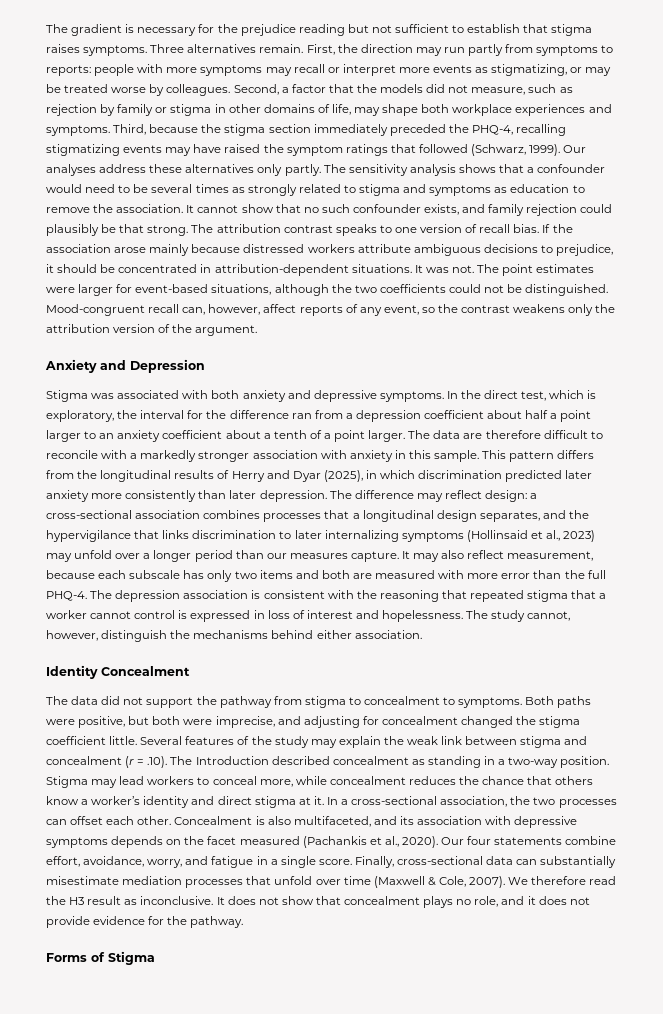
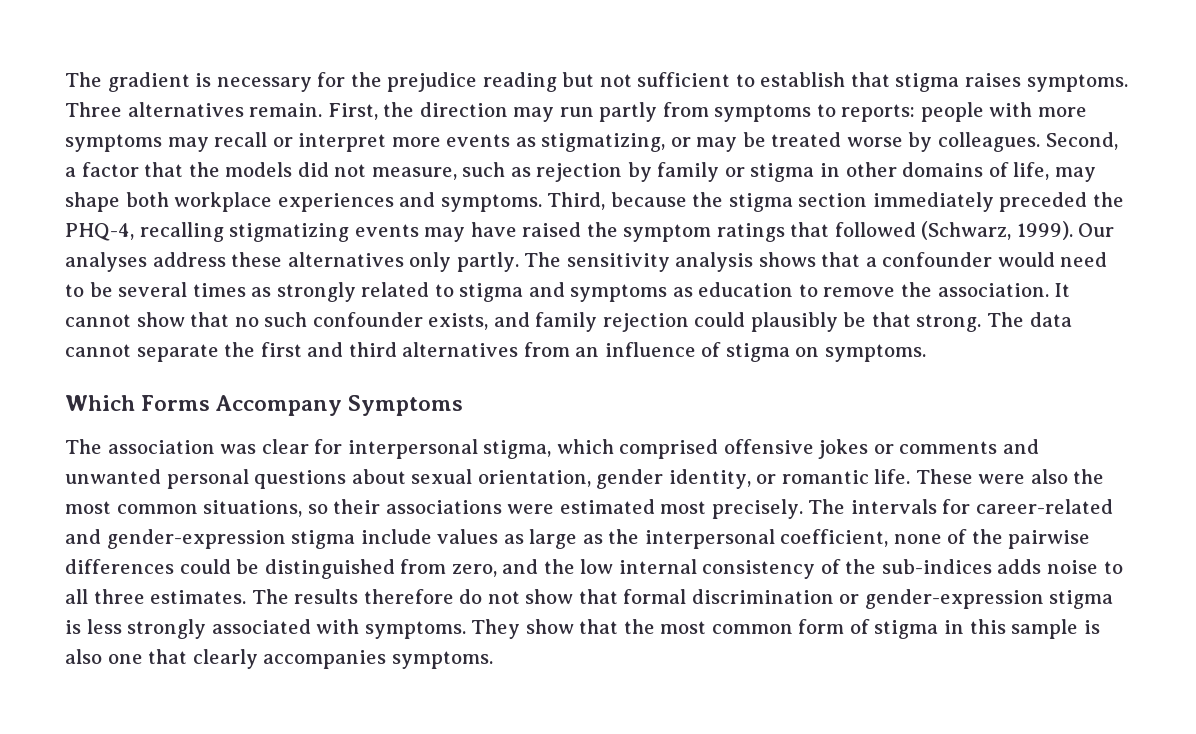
[216,224,573,236] [46,244,614,256] [46,264,595,276] [46,284,609,296] [46,304,616,316] [46,324,258,336] [45,359,205,373] [46,390,597,402] [46,410,592,422] [46,430,603,442] [46,450,595,462] [46,470,593,482] [46,490,538,502] [46,510,590,522] [46,530,596,542] [46,550,594,562] [46,570,606,582] [46,590,607,602] [46,610,571,622] [46,630,422,642] [46,665,190,679] [46,696,592,708] [46,716,581,728] [46,736,588,748] [46,756,610,768] [46,776,594,788] [46,796,617,808] [46,816,578,828] [46,836,617,848] [46,856,617,868] [46,876,617,888] [46,896,590,908] [46,916,244,928] [46,951,155,965] attribution contrast speaks to one version of recall bias. If the association arose mainly because distressed workers attribute ambiguous decisions to prejudice, it should be concentrated in attribution-dependent situations. It was not. The point estimates were larger for event-based situations, although the two coefficients could not be distinguished. Mood-congruent recall can, however, affect reports of any event, so the contrast weakens only the attribution version of the argument. // Anxiety and Depression // Stigma was associated with both anxiety and depressive symptoms. In the direct test, which is exploratory, the interval for the difference ran from a depression coefficient about half a point larger to an anxiety coefficient about a tenth of a point larger. The data are therefore difficult to reconcile with a markedly stronger association with anxiety in this sample. This pattern differs from the longitudinal results of Herry and Dyar (2025), in which discrimination predicted later anxiety more consistently than later depression. The difference may reflect design: a cross-sectional association combines processes that a longitudinal design separates, and the hypervigilance that links discrimination to later internalizing symptoms (Hollinsaid et al., 2023) may unfold over a longer period than our measures capture. It may also reflect measurement, because each subscale has only two items and both are measured with more error than the full PHQ-4. The depression association is consistent with the reasoning that repeated stigma that a worker cannot control is expressed in loss of interest and hopelessness. The study cannot, however, distinguish the mechanisms behind either association. // Identity Concealment // The data did not support the pathway from stigma to concealment to symptoms. Both paths were positive, but both were imprecise, and adjusting for concealment changed the stigma coefficient little. Several features of the study may explain the weak link between stigma and concealment (r = .10). The Introduction described concealment as standing in a two-way position. Stigma may lead workers to conceal more, while concealment reduces the chance that others know a worker’s identity and direct stigma at it. In a cross-sectional association, the two processes can offset each other. Concealment is also multifaceted, and its association with depressive symptoms depends on the facet measured (Pachankis et al., 2020). Our four statements combine effort, avoidance, worry, and fatigue in a single score. Finally, cross-sectional data can substantially misestimate mediation processes that unfold over time (Maxwell & Cole, 2007). We therefore read the H3 result as inconclusive. It does not show that concealment plays no role, and it does not provide evidence for the pathway. // Forms of Stigma -> [1029,312,1072,327] [65,342,926,362] [65,395,464,416] [65,439,1039,459] [65,469,1105,489] [65,499,1113,519] [65,529,1091,549] [65,559,1123,579] [65,589,1114,609] [65,619,1100,639] [65,649,493,669] data cannot separate the first and third alternatives from an influence of stigma on symptoms. // Which Forms Accompany Symptoms // The association was clear for interpersonal stigma, which comprised offensive jokes or comments and unwanted personal questions about sexual orientation, gender identity, or romantic life. These were also the most common situations, so their associations were estimated most precisely. The intervals for career-related and gender-expression stigma include values as large as the interpersonal coefficient, none of the pairwise differences could be distinguished from zero, and the low internal consistency of the sub-indices adds noise to all three estimates. The results therefore do not show that formal discrimination or gender-expression stigma is less strongly associated with symptoms. They show that the most common form of stigma in this sample is also one that clearly accompanies symptoms.

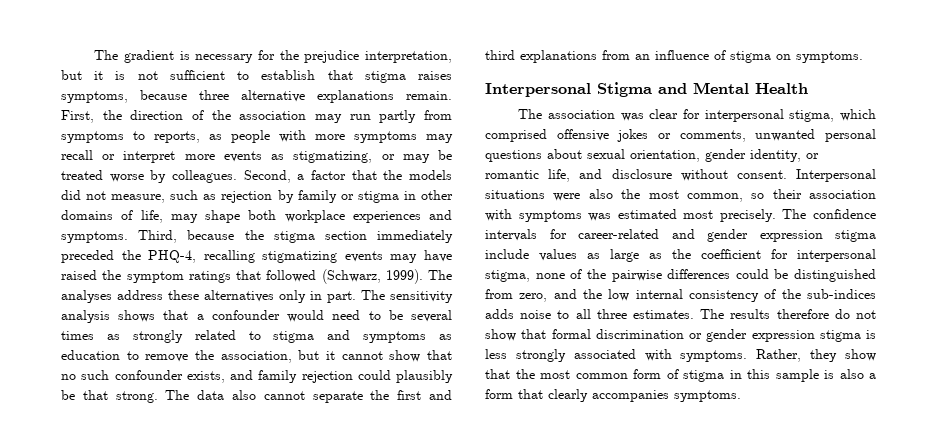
[482,72,595,92] reading but -> [365,51,452,63] [61,70,126,80] interpretation, but it is
[1026,74,1128,92] [65,102,244,117] symptoms. Three alternatives -> [61,90,394,103] symptoms, because three alternative explanations
(508, 109) none -> [192,110,307,120] of the association
[841,104,916,122] reports: -> [154,131,222,143] reports, as
[1078,223,1115,237] Our -> [428,270,452,280] The
[456,252,519,272] partly. -> [310,291,356,303] in part.
[937,283,1071,297] association. It -> [220,350,335,363] association, but it
(1072, 319) none -> [232,390,256,400] also
[402,342,519,357] alternatives -> [520,50,597,63] explanations
[65,395,464,416] Which Forms Accompany Symptoms -> [485,82,808,97] Interpersonal Stigma and Mental Health
[899,439,1039,454] comments and -> [679,130,746,142] comments,
[874,469,1105,484] [65,499,555,517] life. These were also the most common situations, so their associations were -> [548,169,876,182] [485,189,876,202] [485,209,612,222] life, and disclosure without consent. Interpersonal situations were also the most common, so their association with symptoms was
(846, 506) none -> [813,209,876,219] confidence
[106,529,286,549] gender-expression -> [707,229,823,242] gender expression
[644,529,889,549] interpersonal coefficient, -> [701,249,876,262] [485,270,530,282] coefficient for interpersonal stigma,
[864,589,1044,609] gender-expression -> [706,329,815,342] gender expression
[471,619,521,639] They -> [756,349,838,362] Rather, they
[107,654,143,664] one -> [869,373,876,379] [485,389,513,399] a form

